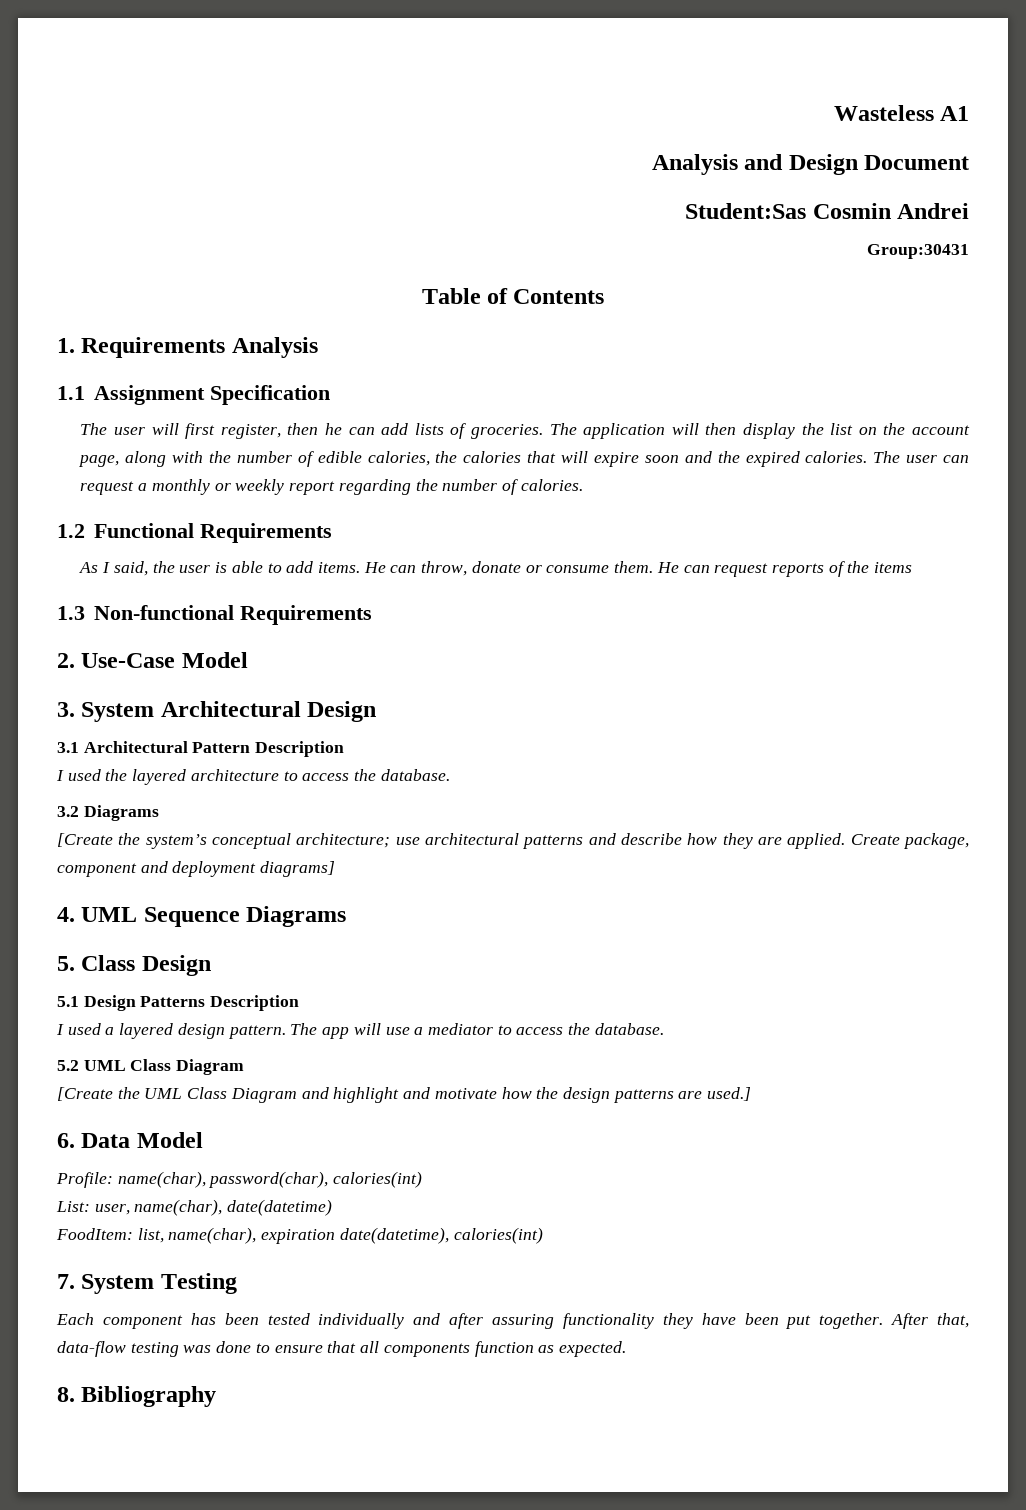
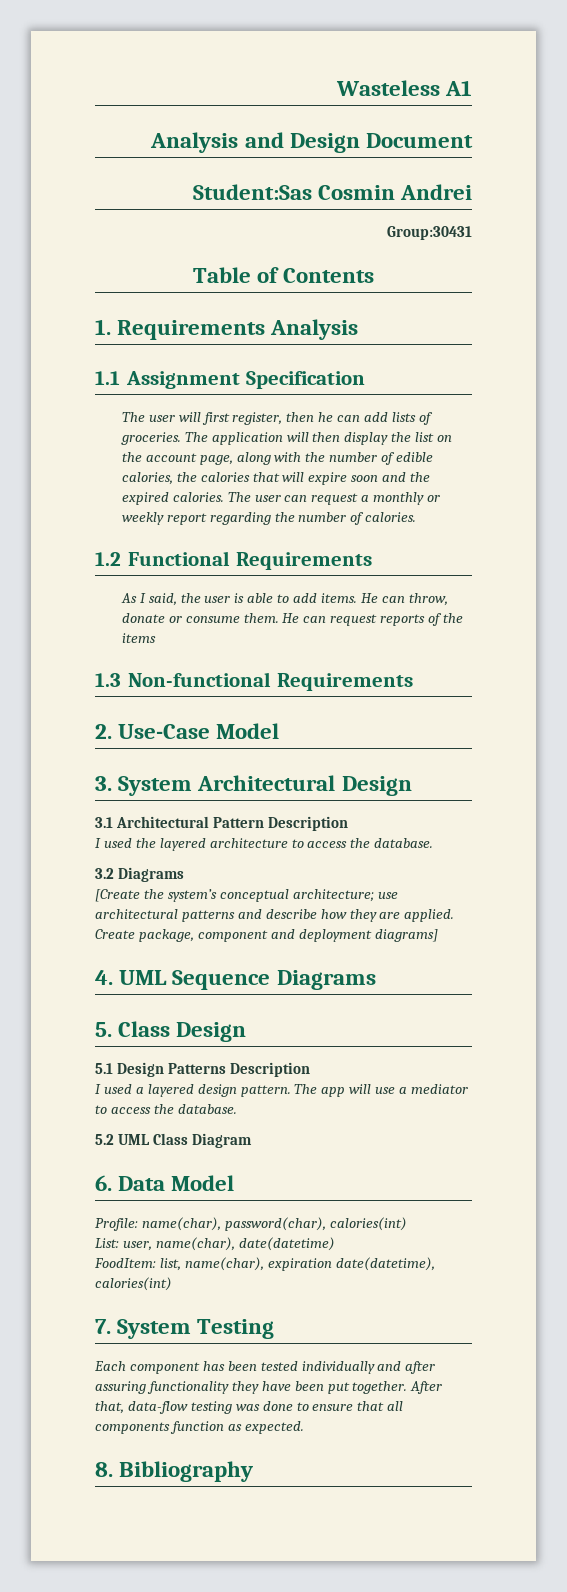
[57,1087,752,1103] // [Create the UML Class Diagram and highlight and motivate how the design patterns are used.] -> (252, 1140) none

